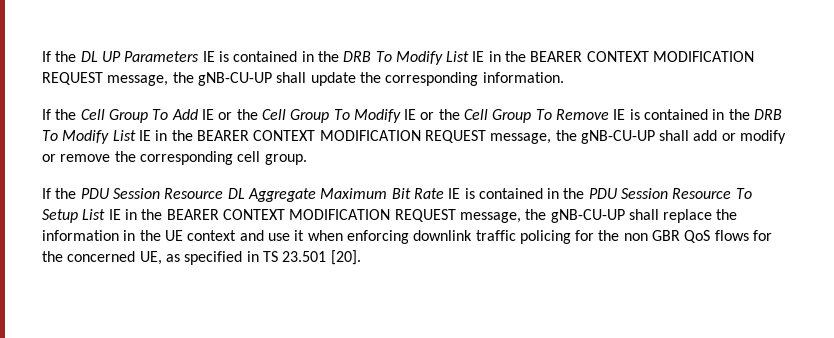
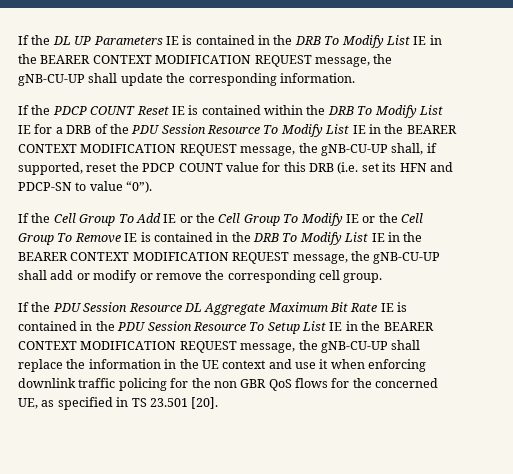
(564, 77) none -> [18,105,443,118] [18,124,457,137] [18,143,437,156] [18,162,453,175] [18,181,153,193] // If the PDCP COUNT Reset IE is contained within the DRB To Modify List IE for a DRB of the PDU Session Resource To Modify List IE in the BEARER CONTEXT MODIFICATION REQUEST message, the gNB-CU-UP shall, if supported, reset the PDCP COUNT value for this DRB (i.e. set its HFN and PDCP-SN to value “0”).

